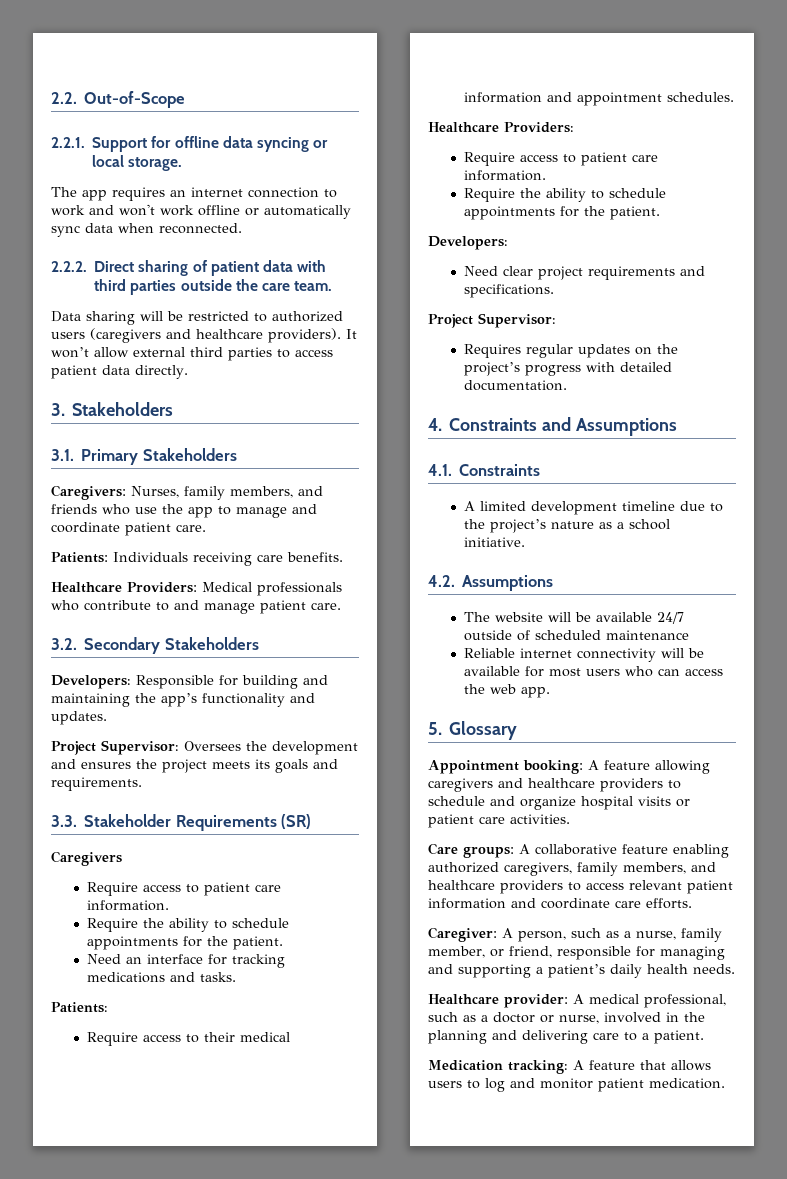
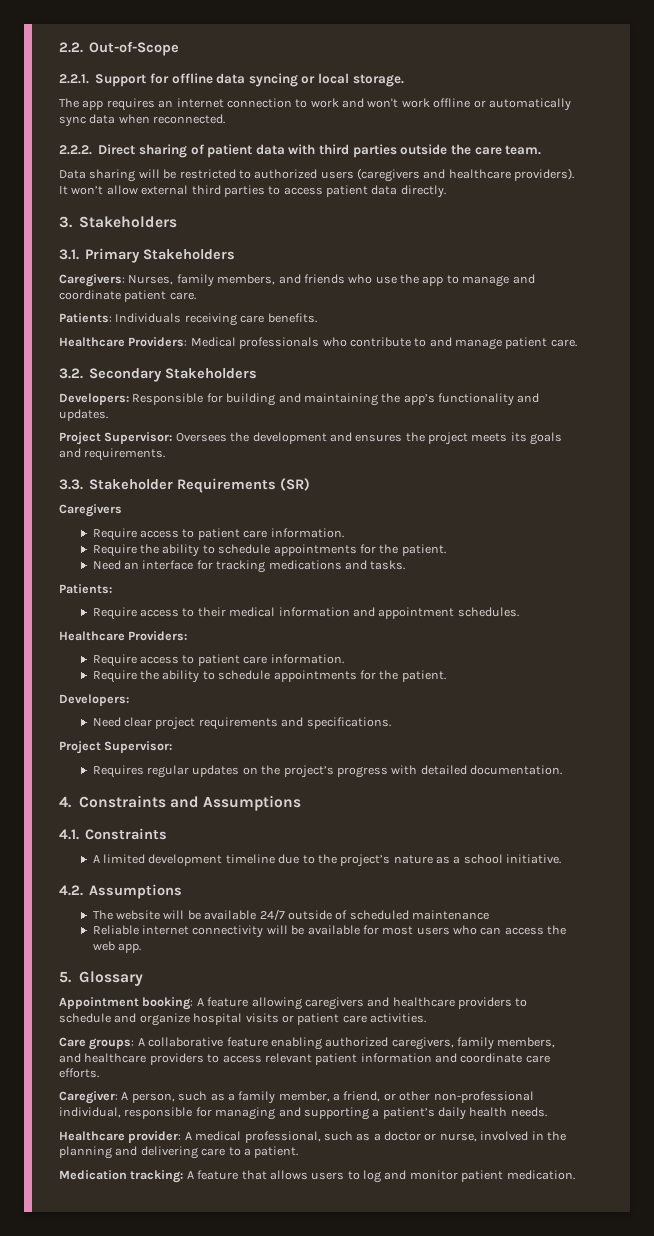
[636,931,676,940] nurse, -> (235, 1097) none
[490,946,552,958] or friend, -> [333,1091,534,1103] [59,1107,121,1118] a friend, or other non-professional individual,

